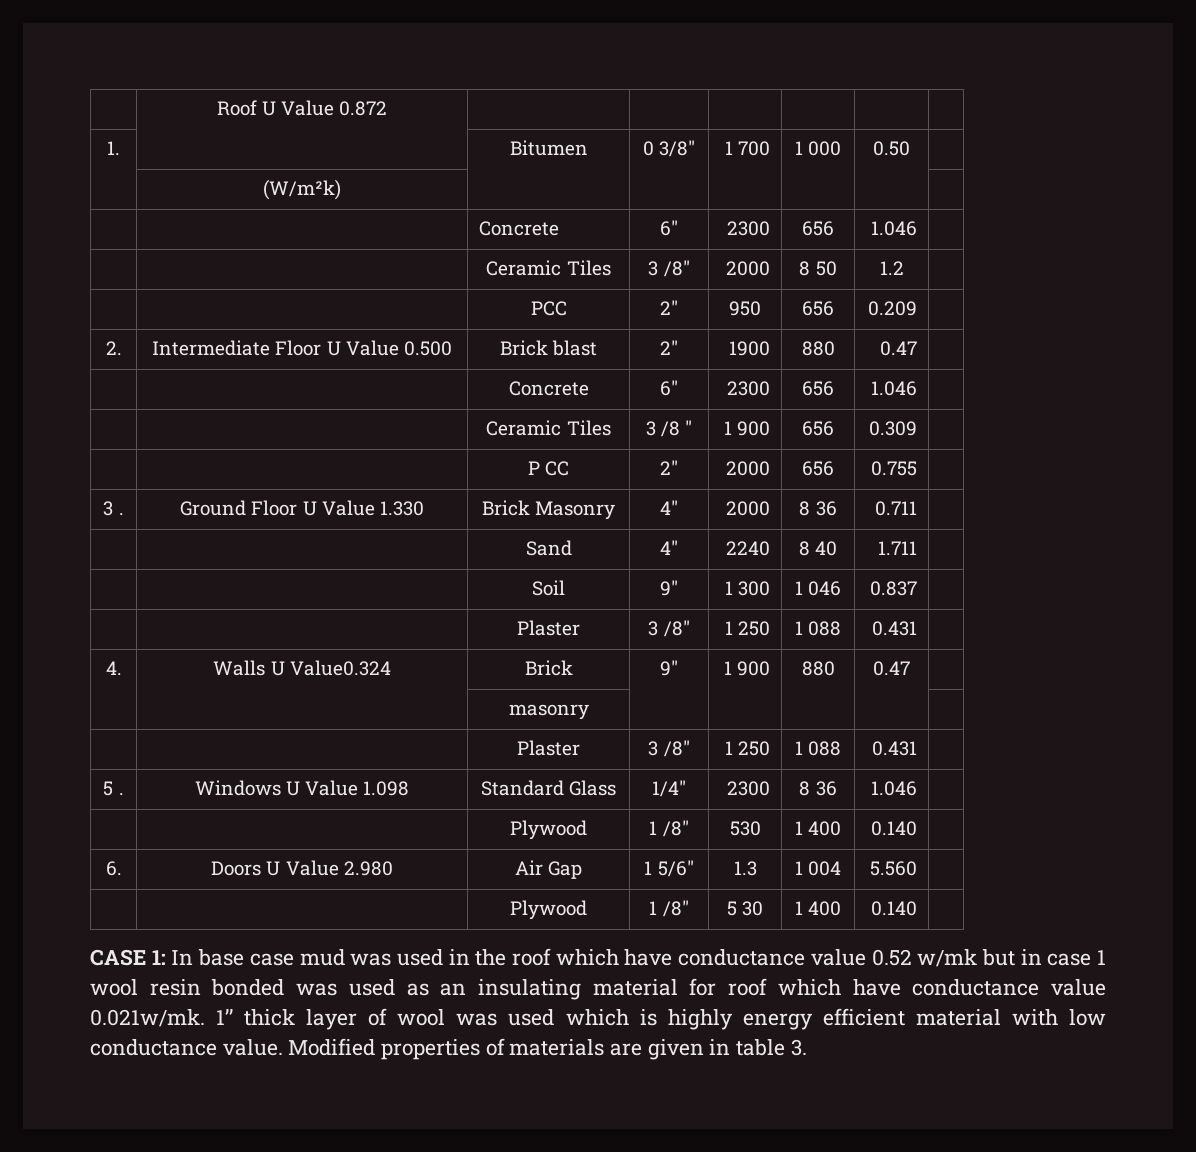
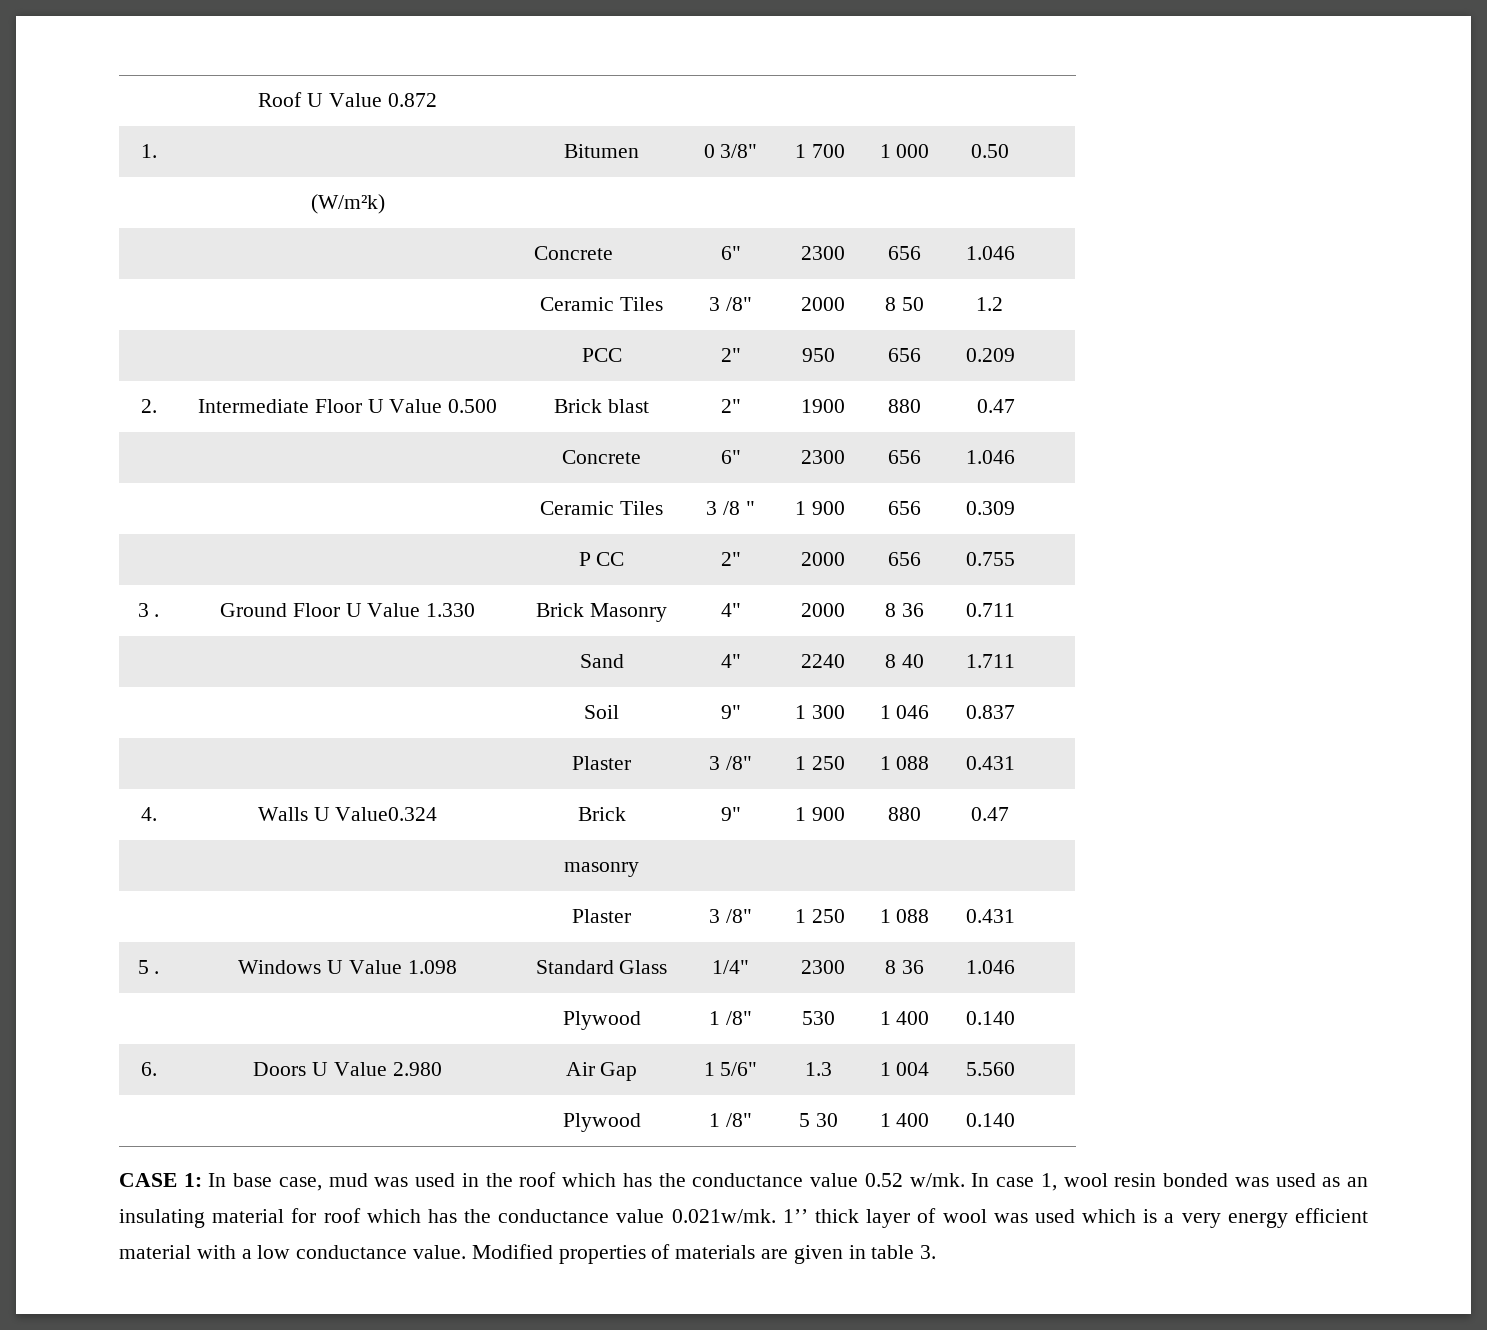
[249,953,294,966] case -> [278,1177,322,1191] case,
[624,949,673,966] have -> [622,1173,686,1187] has the
[917,949,1107,967] w/mk but in case 1 -> [909,1173,1057,1191] w/mk. In case 1,
[852,979,901,996] have -> [427,1209,492,1223] has the
[667,1009,733,1030] highly -> [1164,1213,1221,1228] a very
(1058, 1017) none -> [241,1249,252,1259] a

